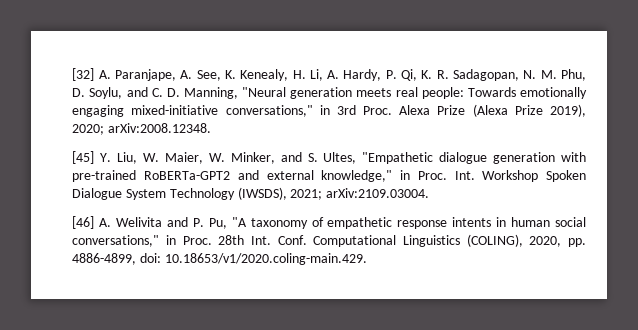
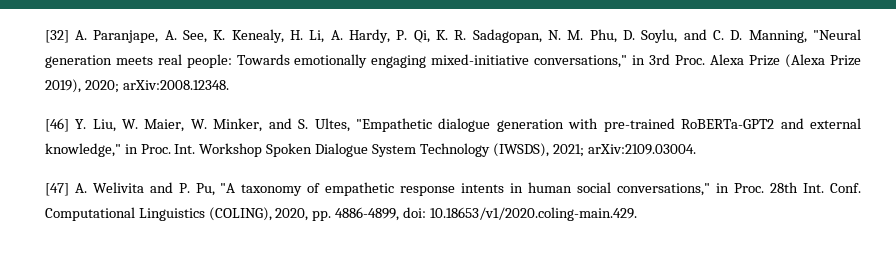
[72,151,95,164] [45] -> [44,118,69,132] [46]
[72,216,95,229] [46] -> [44,183,69,196] [47]

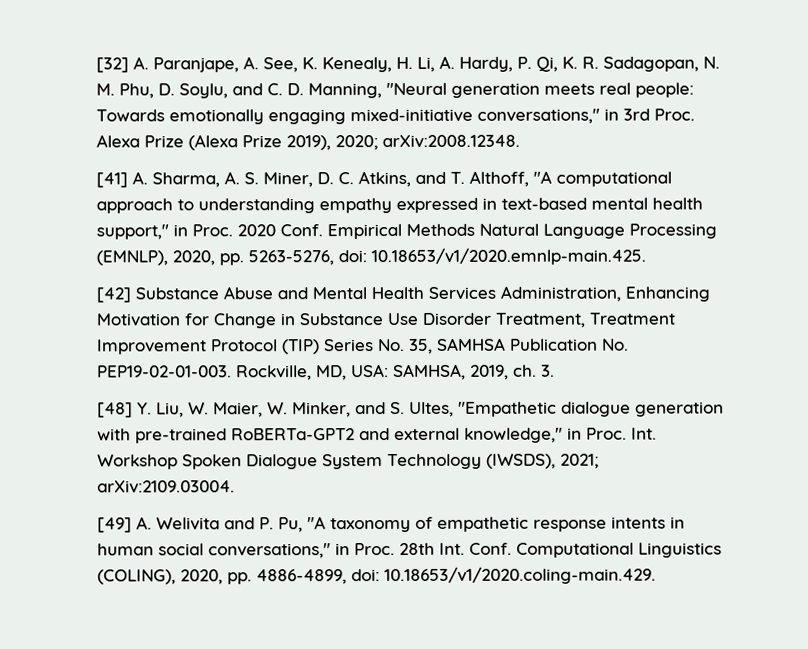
[44,118,69,132] [46] -> [95,170,672,188] [95,197,703,214] [95,223,717,240] [95,247,646,266] [95,285,710,303] [95,312,676,329] [96,337,629,355] [96,363,555,381] [96,402,133,418] [41] A. Sharma, A. S. Miner, D. C. Atkins, and T. Althoff, "A computational approach to understanding empathy expressed in text-based mental health support," in Proc. 2020 Conf. Empirical Methods Natural Language Processing (EMNLP), 2020, pp. 5263-5276, doi: 10.18653/v1/2020.emnlp-main.425. // [42] Substance Abuse and Mental Health Services Administration, Enhancing Motivation for Change in Substance Use Disorder Treatment, Treatment Improvement Protocol (TIP) Series No. 35, SAMHSA Publication No. PEP19-02-01-003. Rockville, MD, USA: SAMHSA, 2019, ch. 3. // [48]
[44,183,69,196] [47] -> [96,517,132,533] [49]

